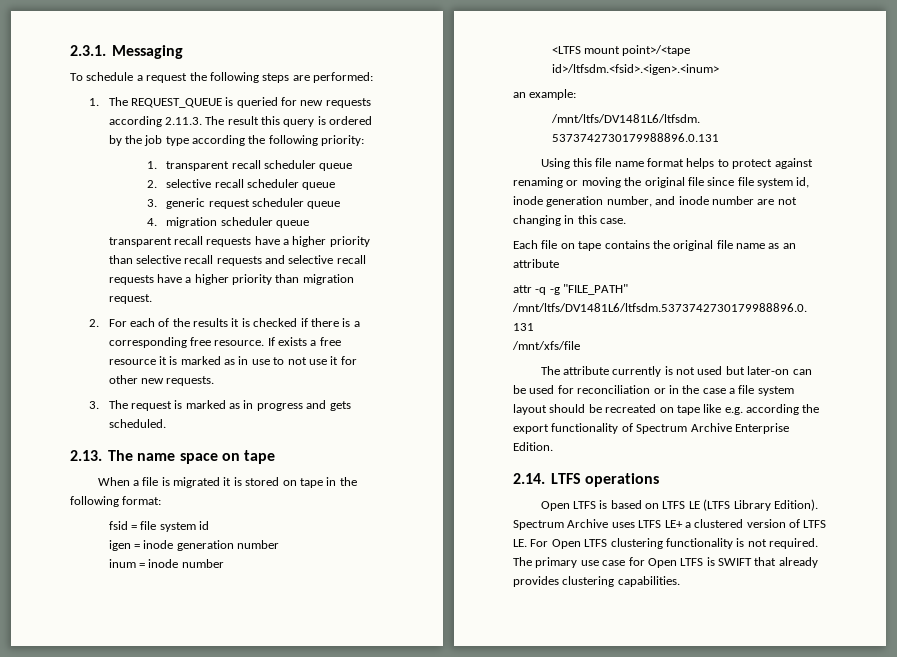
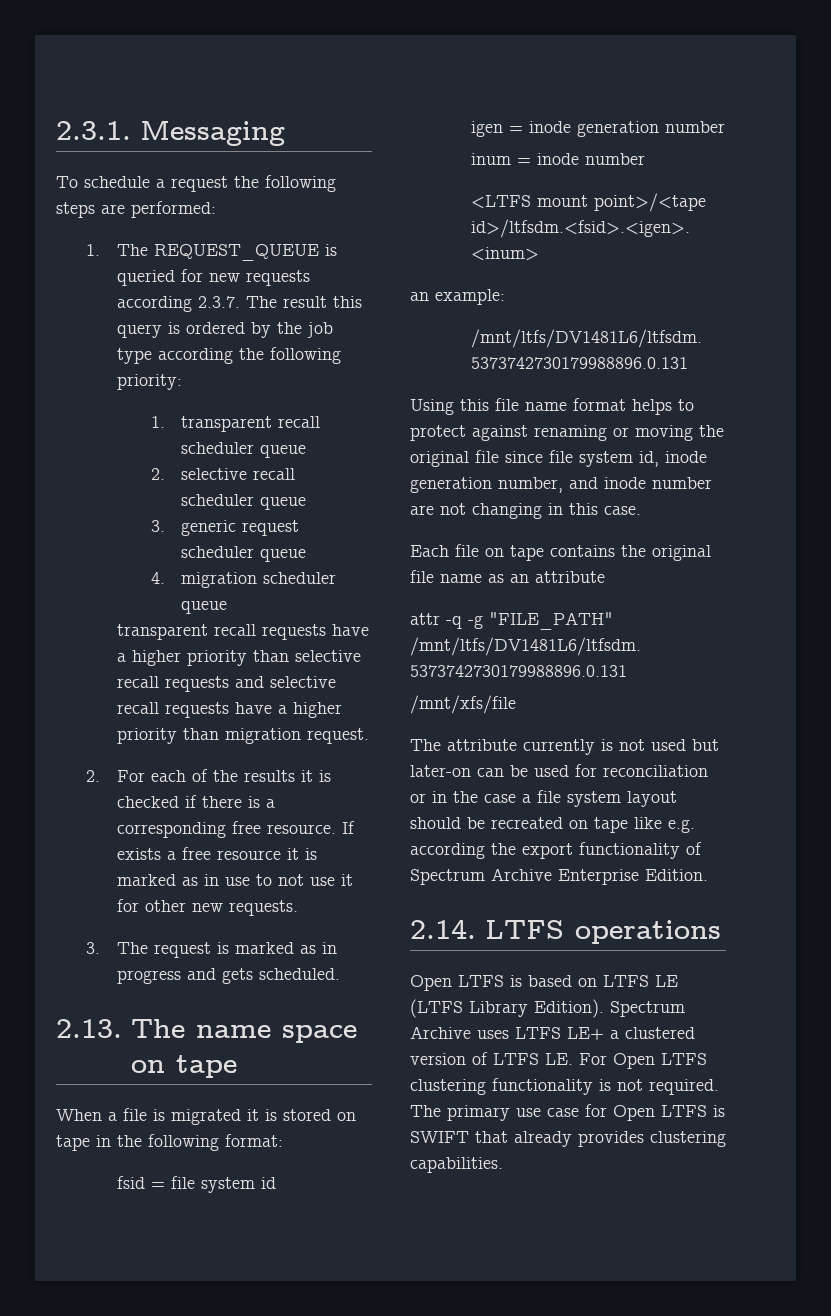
[164,117,202,125] 2.11.3. -> [197,296,240,308] 2.3.7.

